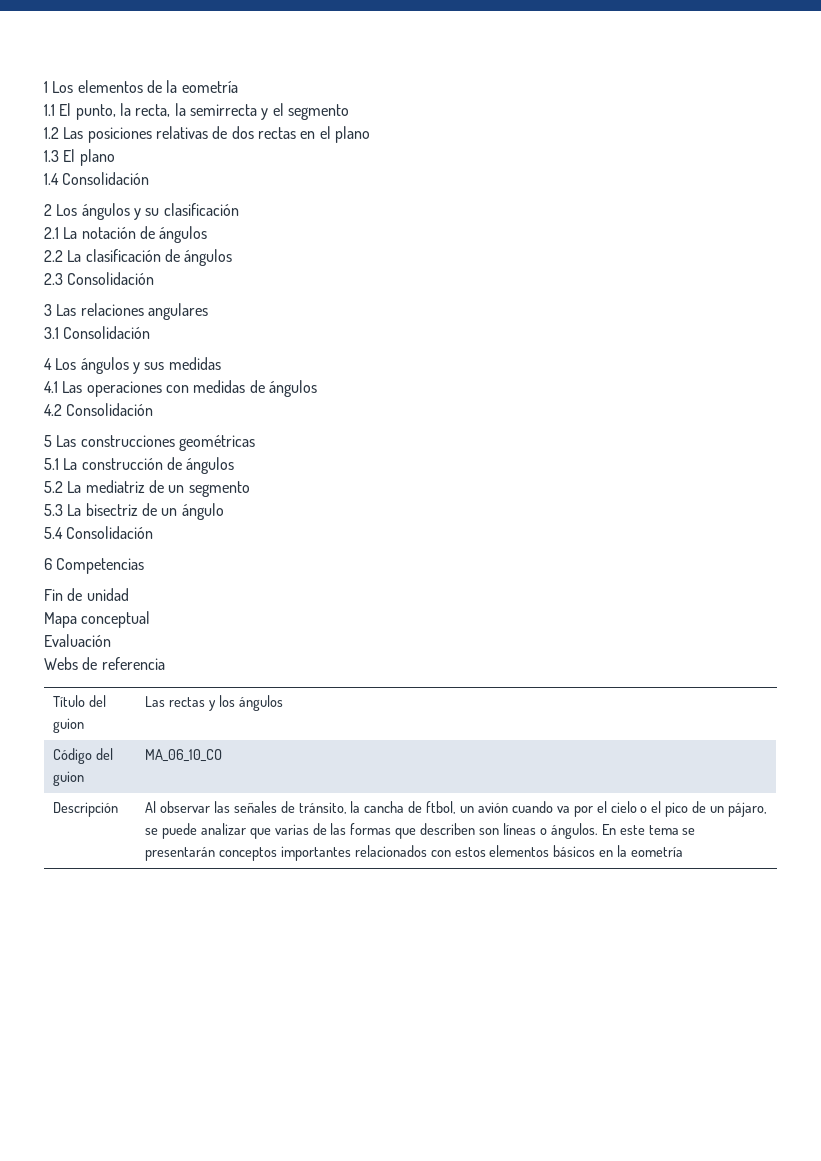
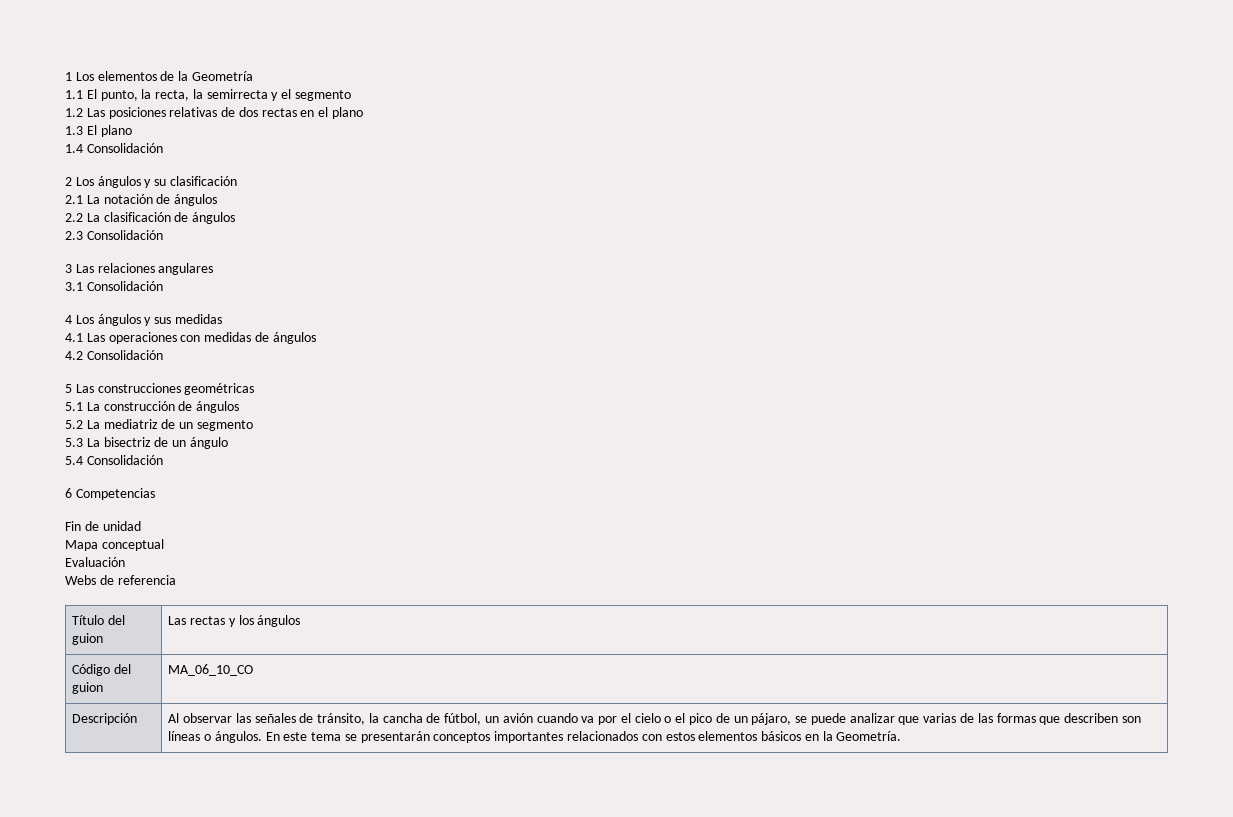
[181,81,238,93] eometría -> [191,71,253,81] Geometría
[426,801,457,814] ftbol, -> [444,713,482,725] fútbol,
[631,847,684,857] eometría -> [836,731,902,741] Geometría.

